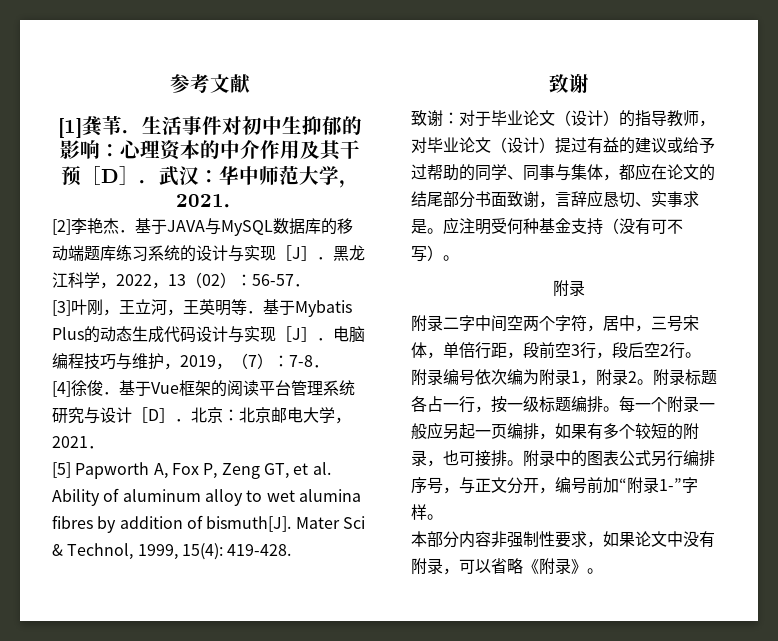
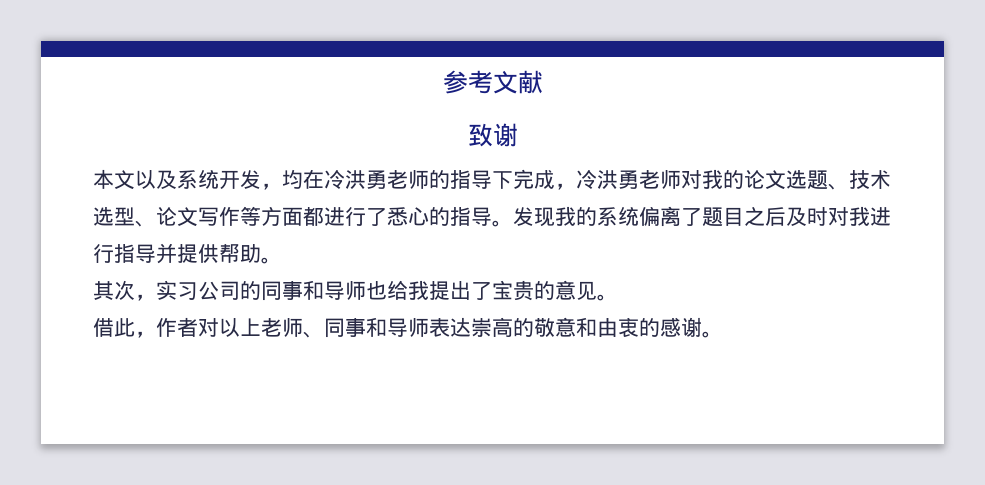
[57,115,362,138] [59,140,360,161] [60,165,359,188] [175,194,244,208] [52,218,353,236] [52,245,365,262] [52,272,310,289] [52,299,352,317] [52,326,365,343] [52,353,329,370] [52,380,355,397] [52,407,351,424] [52,436,104,449] [52,462,331,479] [52,488,361,506] [52,515,365,533] [52,543,292,560] [548,74,589,93] [411,110,715,127] [411,137,715,154] [411,163,715,181] [411,190,699,208] [411,217,683,235] [411,245,459,262] [552,280,585,297] [411,315,699,332] [411,342,701,359] [411,369,717,386] [411,396,715,413] [411,422,699,440] [411,450,715,467] [411,477,698,494] [411,504,443,520] [411,531,715,548] [411,558,587,575] [1]龚苇．生活事件对初中生抑郁的影响：心理资本的中介作用及其干预［D］．武汉：华中师范大学，2021． // [2]李艳杰．基于JAVA与MySQL数据库的移动端题库练习系统的设计与实现［J］．黑龙江科学，2022，13（02）：56-57． // [3]叶刚，王立河，王英明等．基于Mybatis Plus的动态生成代码设计与实现［J］．电脑编程技巧与维护，2019，（7）：7-8． // [4]徐俊．基于Vue框架的阅读平台管理系统研究与设计［D］．北京：北京邮电大学，2021． // [5] Papworth A, Fox P, Zeng GT, et al. Ability of aluminum alloy to wet alumina fibres by addition of bismuth[J]. Mater Sci & Technol, 1999, 15(4): 419-428. // 致谢 // 致谢：对于毕业论文（设计）的指导教师，对毕业论文（设计）提过有益的建议或给予过帮助的同学、同事与集体，都应在论文的结尾部分书面致谢，言辞应恳切、实事求是。应注明受何种基金支持（没有可不写）。 // 附录 // 附录二字中间空两个字符，居中，三号宋体，单倍行距，段前空3行，段后空2行。 // 附录编号依次编为附录1，附录2。附录标题各占一行，按一级标题编排。每一个附录一般应另起一页编排，如果有多个较短的附录，也可接排。附录中的图表公式另行编排序号，与正文分开，编号前加“附录1-”字样。 // 本部分内容非强制性要求，如果论文中没有附录，可以省略《附录》 -> [467,123,518,147] [93,169,891,190] [93,206,891,227] [93,243,282,264] [93,280,618,301] [93,317,702,338] 致谢 // 本文以及系统开发，均在冷洪勇老师的指导下完成，冷洪勇老师对我的论文选题、技术选型、论文写作等方面都进行了悉心的指导。发现我的系统偏离了题目之后及时对我进行指导并提供帮助。 // 其次，实习公司的同事和导师也给我提出了宝贵的意见。 // 借此，作者对以上老师、同事和导师表达崇高的敬意和由衷的感谢

